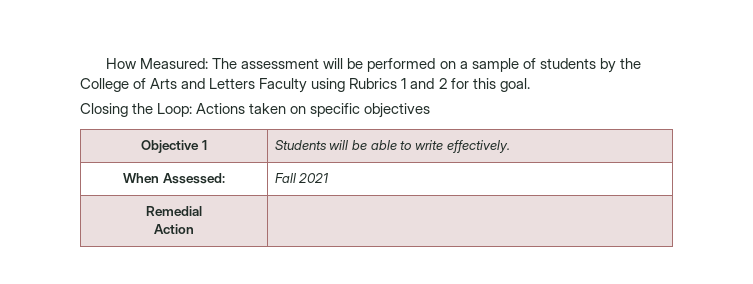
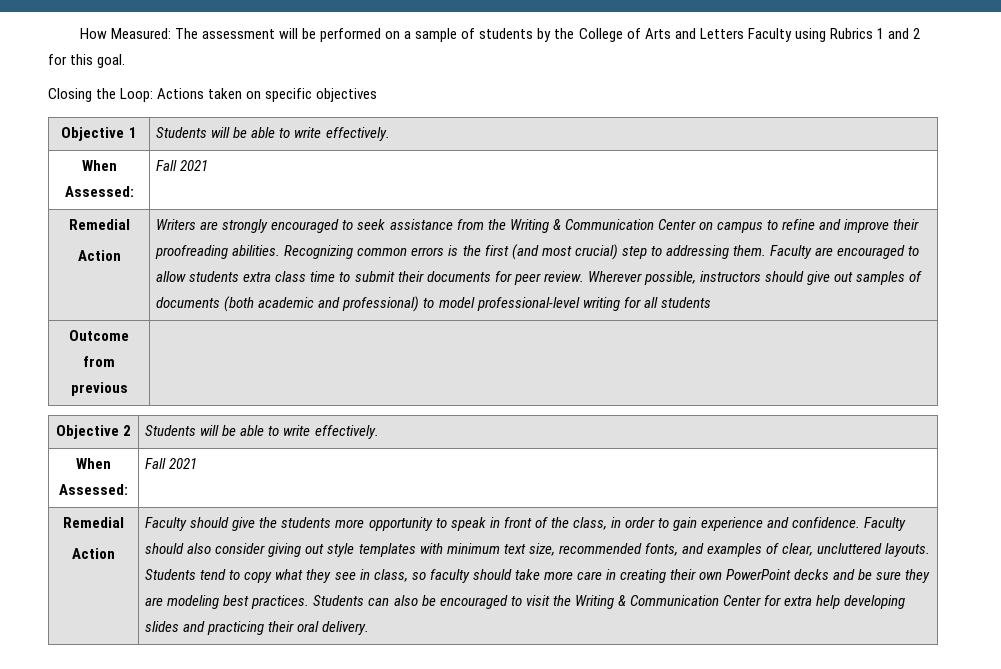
(194, 229) none -> [156,219,920,233] [155,244,920,260] [156,271,923,285] [156,296,711,312] [69,330,129,341] [83,356,115,367] [70,382,128,396] [55,425,132,439] [145,425,379,439] [76,458,111,469] [59,484,128,495] [145,458,198,469] [63,517,124,528] [72,548,115,559] [145,517,907,531] [145,543,931,557] [145,569,931,583] [145,595,906,609] [145,621,370,635] Writers are strongly encouraged to seek assistance from the Writing & Communication Center on campus to refine and improve their proofreading abilities. Recognizing common errors is the first (and most crucial) step to addressing them. Faculty are encouraged to allow students extra class time to submit their documents for peer review. Wherever possible, instructors should give out samples of documents (both academic and professional) to model professional-level writing for all students // Outcome from previous | // Objective 2 | Students will be able to write effectively. // When Assessed: | Fall 2021 // Remedial // Action | Faculty should give the students more opportunity to speak in front of the class, in order to gain experience and confidence. Faculty should also consider giving out style templates with minimum text size, recommended fonts, and examples of clear, uncluttered layouts. Students tend to copy what they see in class, so faculty should take more care in creating their own PowerPoint decks and be sure they are modeling best practices. Students can also be encouraged to visit the Writing & Communication Center for extra help developing slides and practicing their oral delivery.

